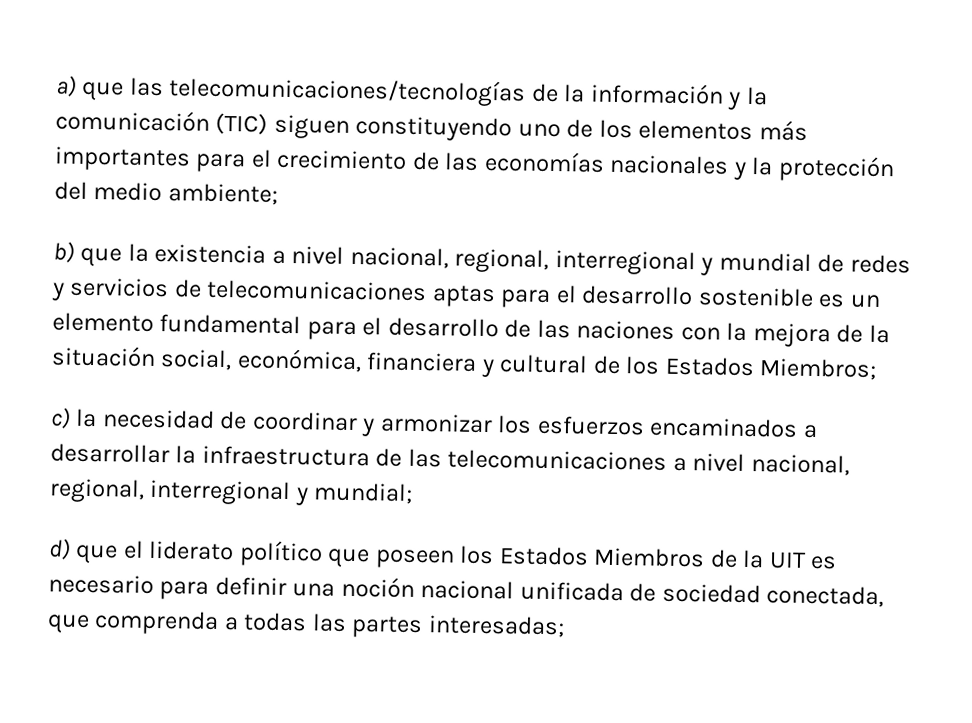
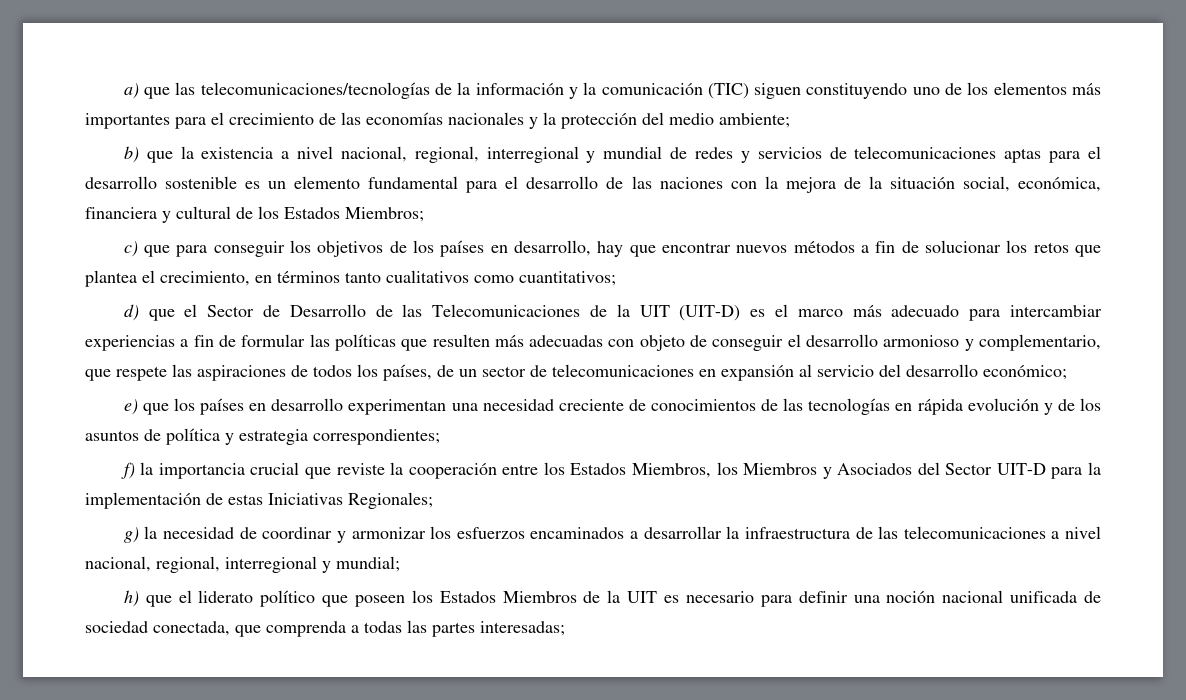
(71, 418) none -> [144,240,1102,257] [85,270,616,287] [123,304,1102,321] [85,334,1101,351] [85,364,1067,381] [123,398,1101,415] [85,428,440,445] [120,462,1102,479] [85,492,433,509] [123,527,139,543] que para conseguir los objetivos de los países en desarrollo, hay que encontrar nuevos métodos a fin de solucionar los retos que plantea el crecimiento, en términos tanto cualitativos como cuantitativos; // d) que el Sector de Desarrollo de las Telecomunicaciones de la UIT (UIT-D) es el marco más adecuado para intercambiar experiencias a fin de formular las políticas que resulten más adecuadas con objeto de conseguir el desarrollo armonioso y complementario, que respete las aspiraciones de todos los países, de un sector de telecomunicaciones en expansión al servicio del desarrollo económico; // e) que los países en desarrollo experimentan una necesidad creciente de conocimientos de las tecnologías en rápida evolución y de los asuntos de política y estrategia correspondientes; // f) la importancia crucial que reviste la cooperación entre los Estados Miembros, los Miembros y Asociados del Sector UIT-D para la implementación de estas Iniciativas Regionales; // g)
[48,538,71,560] d) -> [123,590,139,607] h)

